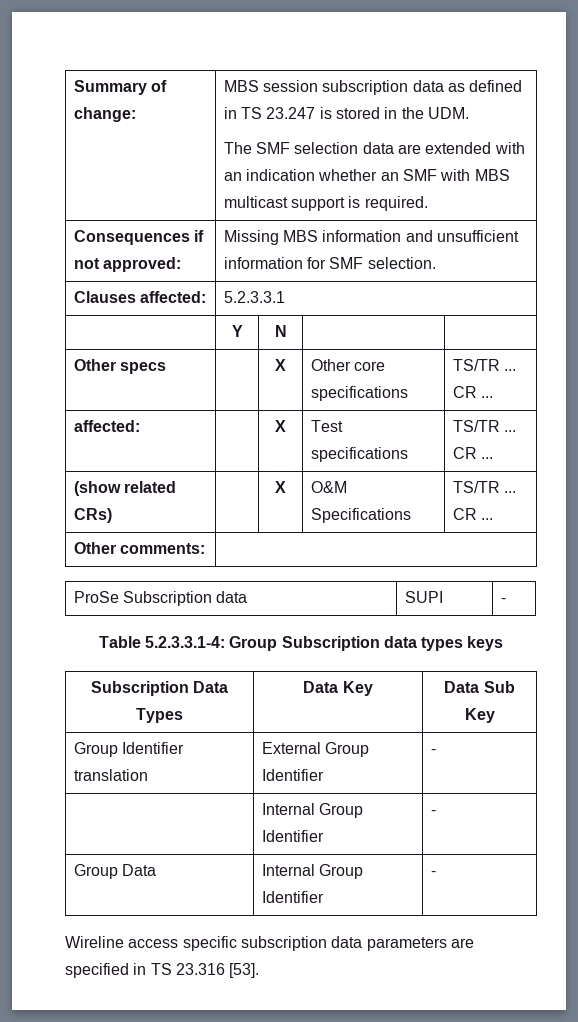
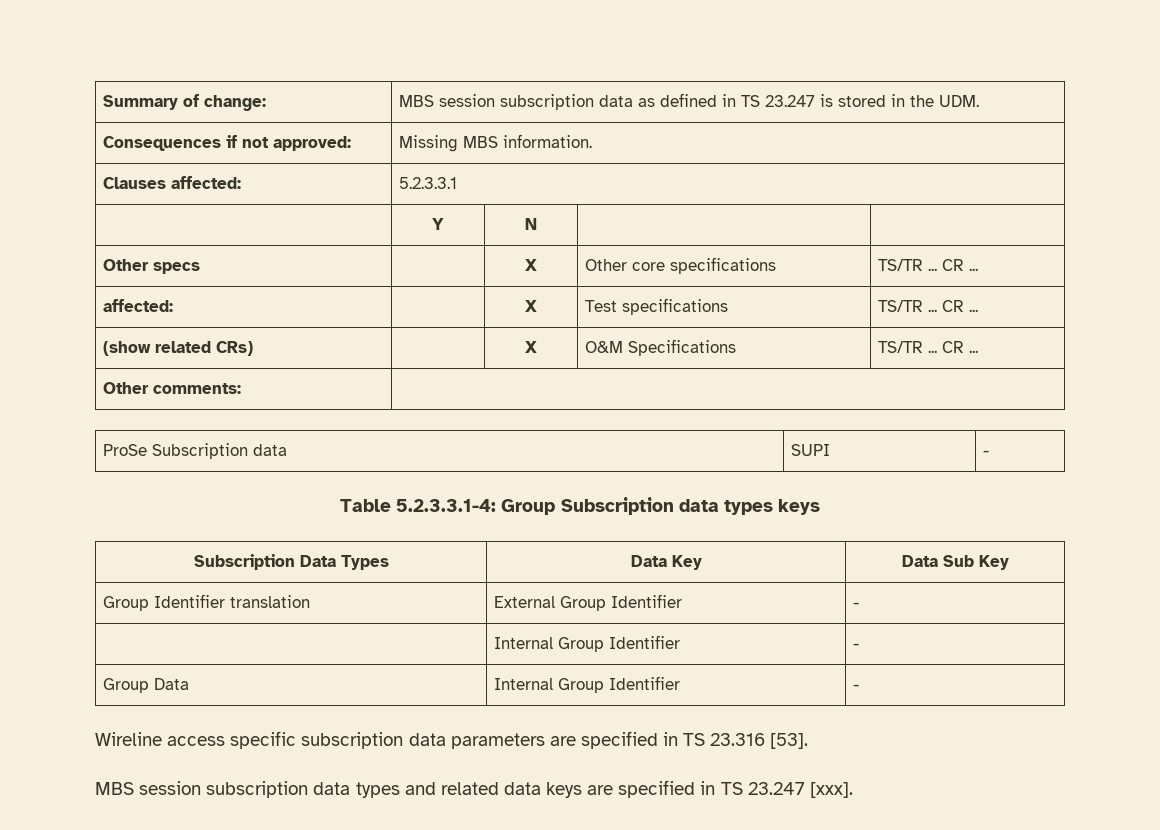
[223,142,525,154] [223,169,510,181] [223,196,428,211] // The SMF selection data are extended with an indication whether an SMF with MBS multicast support is required. -> (980, 101) none
[322,230,520,242] [223,257,436,269] information and unsufficient information for SMF selection. -> [503,134,593,148] information.
(260, 970) none -> [95,780,853,798] // MBS session subscription data types and related data keys are specified in TS 23.247 [xxx].

